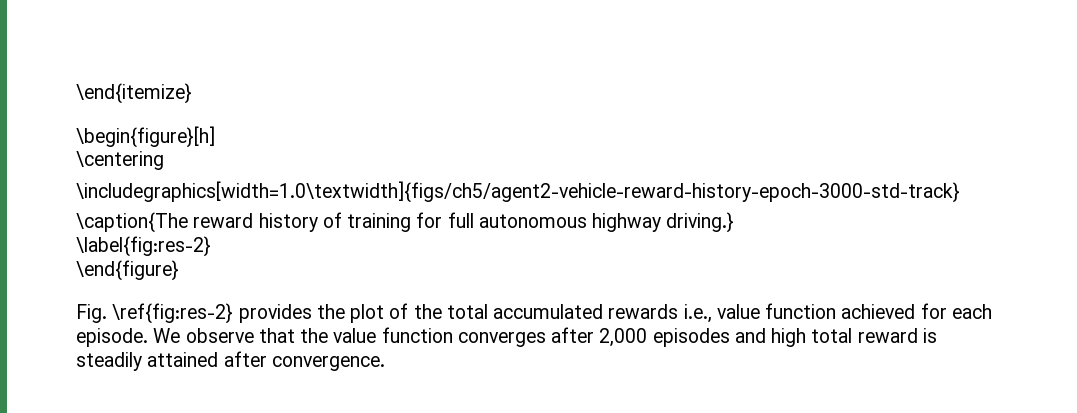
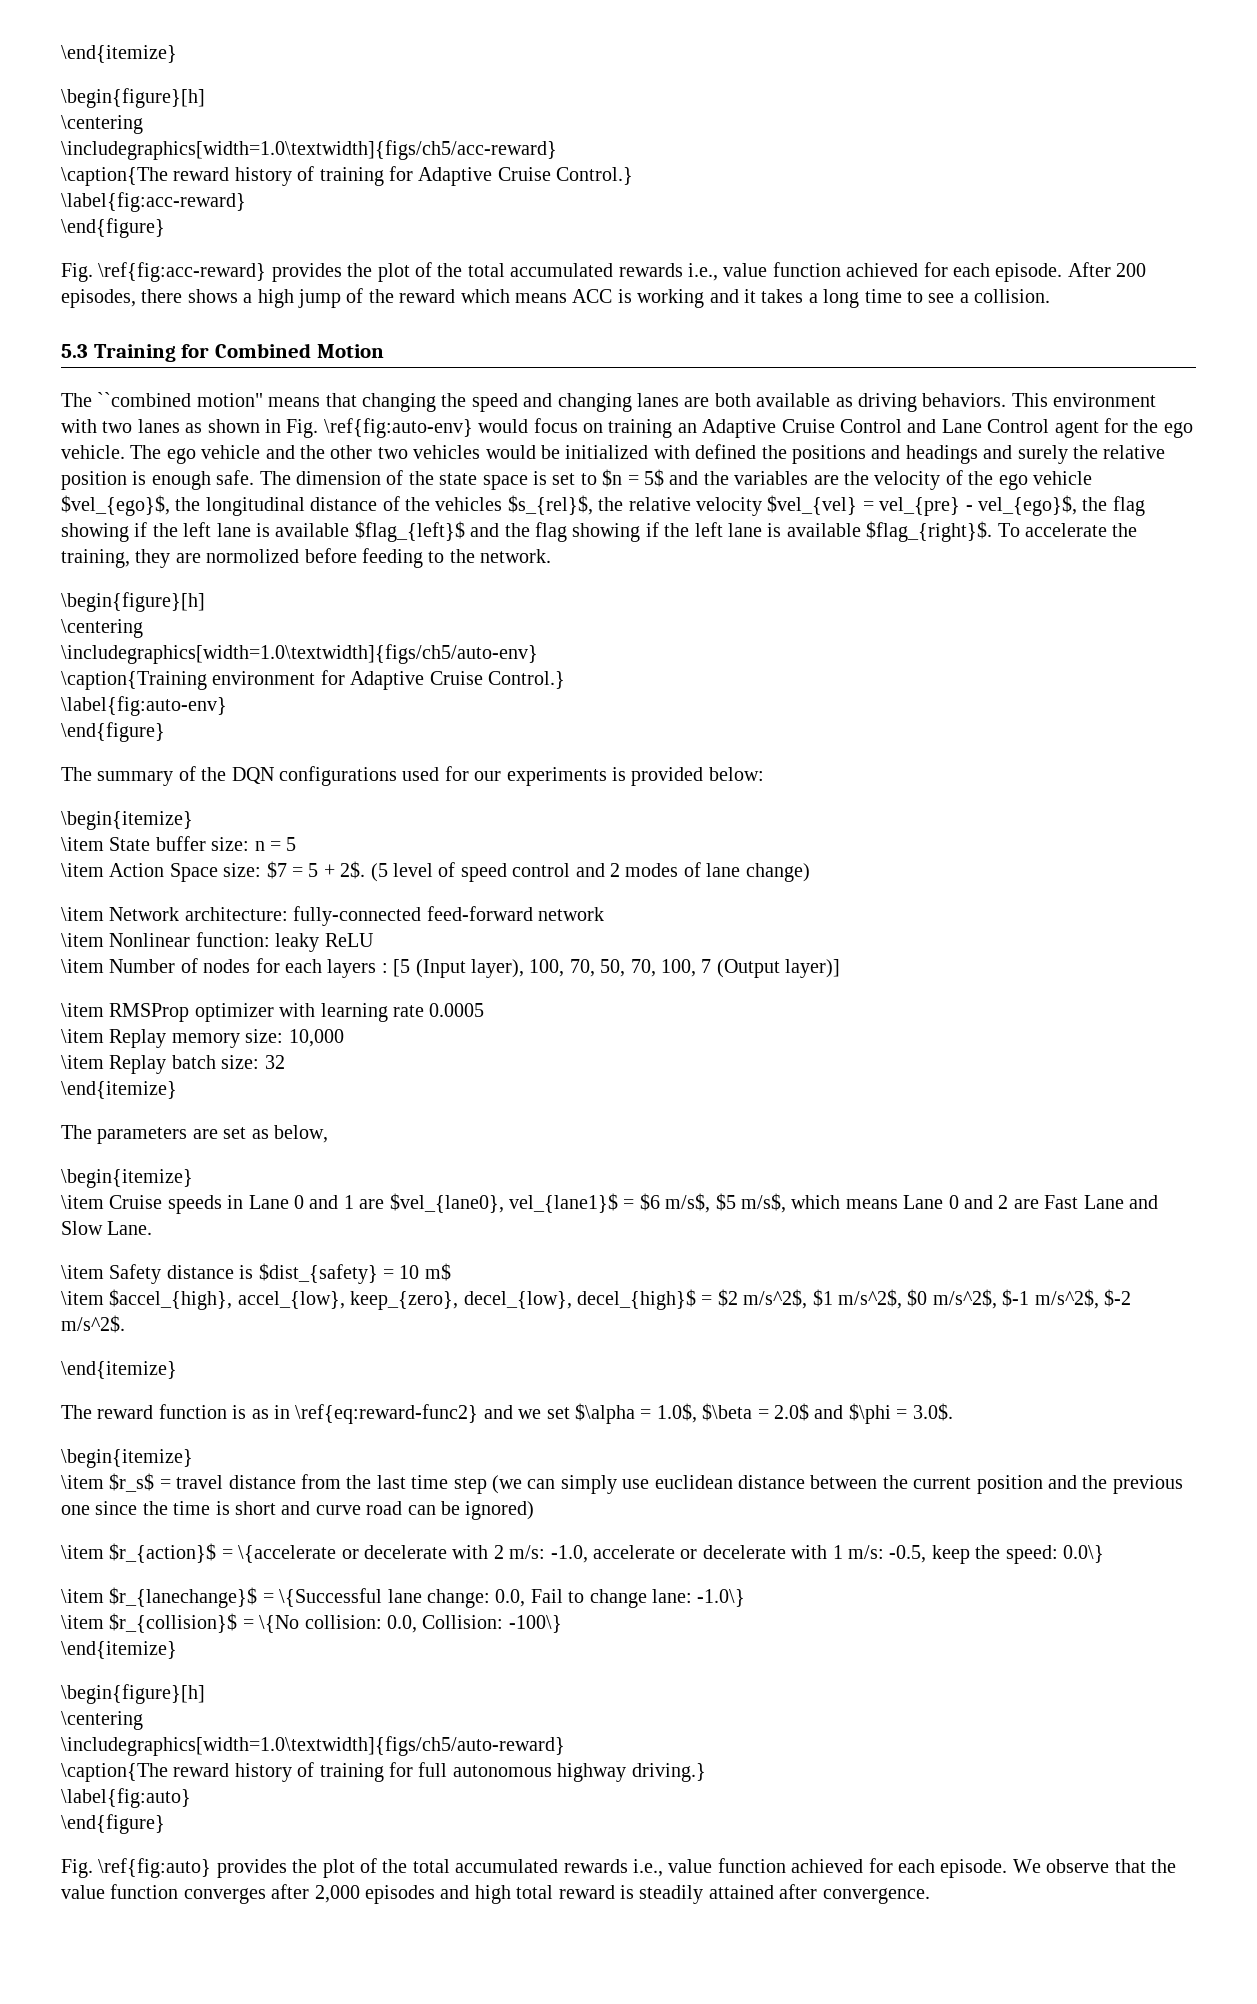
[76,83,192,104] [76,126,215,148] [76,151,164,170] [76,181,960,203] \end{itemize} // \begin{figure}[h] // \centering // \includegraphics[width=1.0\textwidth]{figs/ch5/agent2-vehicle-reward-history-epoch-3000-std-track} -> [61,45,177,63] [61,88,205,108] [61,115,143,134] [61,140,557,160] [61,166,634,186] [61,192,246,212] [61,218,165,238] [61,262,1147,282] [61,288,1051,308] [61,343,384,362] [61,392,1157,412] [61,418,1193,438] [61,444,1166,464] [61,469,1092,490] [61,495,1145,516] [61,521,1138,542] [61,548,552,568] [61,592,205,612] [61,619,143,638] [61,644,538,664] [61,670,565,690] [61,696,227,716] [61,722,165,742] [61,766,764,786] [61,811,193,830] [61,836,297,851] [61,861,810,882] [61,906,604,926] [61,932,374,952] [61,958,841,978] [61,1003,485,1022] [61,1029,344,1048] [61,1055,285,1074] [61,1081,177,1099] [61,1125,328,1144] [61,1169,193,1188] [61,1193,1158,1214] [61,1221,153,1235] [61,1263,451,1284] [61,1289,1131,1310] [61,1315,125,1333] [61,1361,177,1379] [61,1403,953,1424] [61,1449,193,1468] [61,1473,1183,1494] [61,1501,535,1520] [61,1543,1104,1564] [61,1587,746,1608] [61,1613,562,1633] [61,1641,177,1659] [61,1684,205,1704] [61,1711,143,1730] [61,1736,565,1756] \end{itemize} // \begin{figure}[h] // \centering // \includegraphics[width=1.0\textwidth]{figs/ch5/acc-reward} // \caption{The reward history of training for Adaptive Cruise Control.} // \label{fig:acc-reward} // \end{figure} // Fig. \ref{fig:acc-reward} provides the plot of the total accumulated rewards i.e., value function achieved for each episode. After 200 episodes, there shows a high jump of the reward which means ACC is working and it takes a long time to see a collision. // 5.3 Training for Combined Motion // The ``combined motion" means that changing the speed and changing lanes are both available as driving behaviors. This environment with two lanes as shown in Fig. \ref{fig:auto-env} would focus on training an Adaptive Cruise Control and Lane Control agent for the ego vehicle. The ego vehicle and the other two vehicles would be initialized with defined the positions and headings and surely the relative position is enough safe. The dimension of the state space is set to $n = 5$ and the variables are the velocity of the ego vehicle $vel_{ego}$, the longitudinal distance of the vehicles $s_{rel}$, the relative velocity $vel_{vel} = vel_{pre} - vel_{ego}$, the flag showing if the left lane is available $flag_{left}$ and the flag showing if the left lane is available $flag_{right}$. To accelerate the training, they are normolized before feeding to the network. // \begin{figure}[h] // \centering // \includegraphics[width=1.0\textwidth]{figs/ch5/auto-env} // \caption{Training environment for Adaptive Cruise Control.} // \label{fig:auto-env} // \end{figure} // The summary of the DQN configurations used for our experiments is provided below: // \begin{itemize} // \item State buffer size: n = 5 // \item Action Space size: $7 = 5 + 2$. (5 level of speed control and 2 modes of lane change) // \item Network architecture: fully-connected feed-forward network // \item Nonlinear function: leaky ReLU // \item Number of nodes for each layers : [5 (Input layer), 100, 70, 50, 70, 100, 7 (Output layer)] // \item RMSProp optimizer with learning rate 0.0005 // \item Replay memory size: 10,000 // \item Replay batch size: 32 // \end{itemize} // The parameters are set as below, // \begin{itemize} // \item Cruise speeds in Lane 0 and 1 are $vel_{lane0}, vel_{lane1}$ = $6 m/s$, $5 m/s$, which means Lane 0 and 2 are Fast Lane and Slow Lane. // \item Safety distance is $dist_{safety} = 10 m$ // \item $accel_{high}, accel_{low}, keep_{zero}, decel_{low}, decel_{high}$ = $2 m/s^2$, $1 m/s^2$, $0 m/s^2$, $-1 m/s^2$, $-2 m/s^2$. // \end{itemize} // The reward function is as in \ref{eq:reward-func2} and we set $\alpha = 1.0$, $\beta = 2.0$ and $\phi = 3.0$. // \begin{itemize} // \item $r_s$ = travel distance from the last time step (we can simply use euclidean distance between the current position and the previous one since the time is short and curve road can be ignored) // \item $r_{action}$ = \{accelerate or decelerate with 2 m/s: -1.0, accelerate or decelerate with 1 m/s: -0.5, keep the speed: 0.0\} // \item $r_{lanechange}$ = \{Successful lane change: 0.0, Fail to change lane: -1.0\} // \item $r_{collision}$ = \{No collision: 0.0, Collision: -100\} // \end{itemize} // \begin{figure}[h] // \centering // \includegraphics[width=1.0\textwidth]{figs/ch5/auto-reward}
[76,236,211,257] [76,260,179,281] [76,303,234,324] \label{fig:res-2} // \end{figure} // Fig. \ref{fig:res-2} -> [61,1788,191,1808] [61,1814,165,1834] [61,1858,212,1878] \label{fig:auto} // \end{figure} // Fig. \ref{fig:auto}

